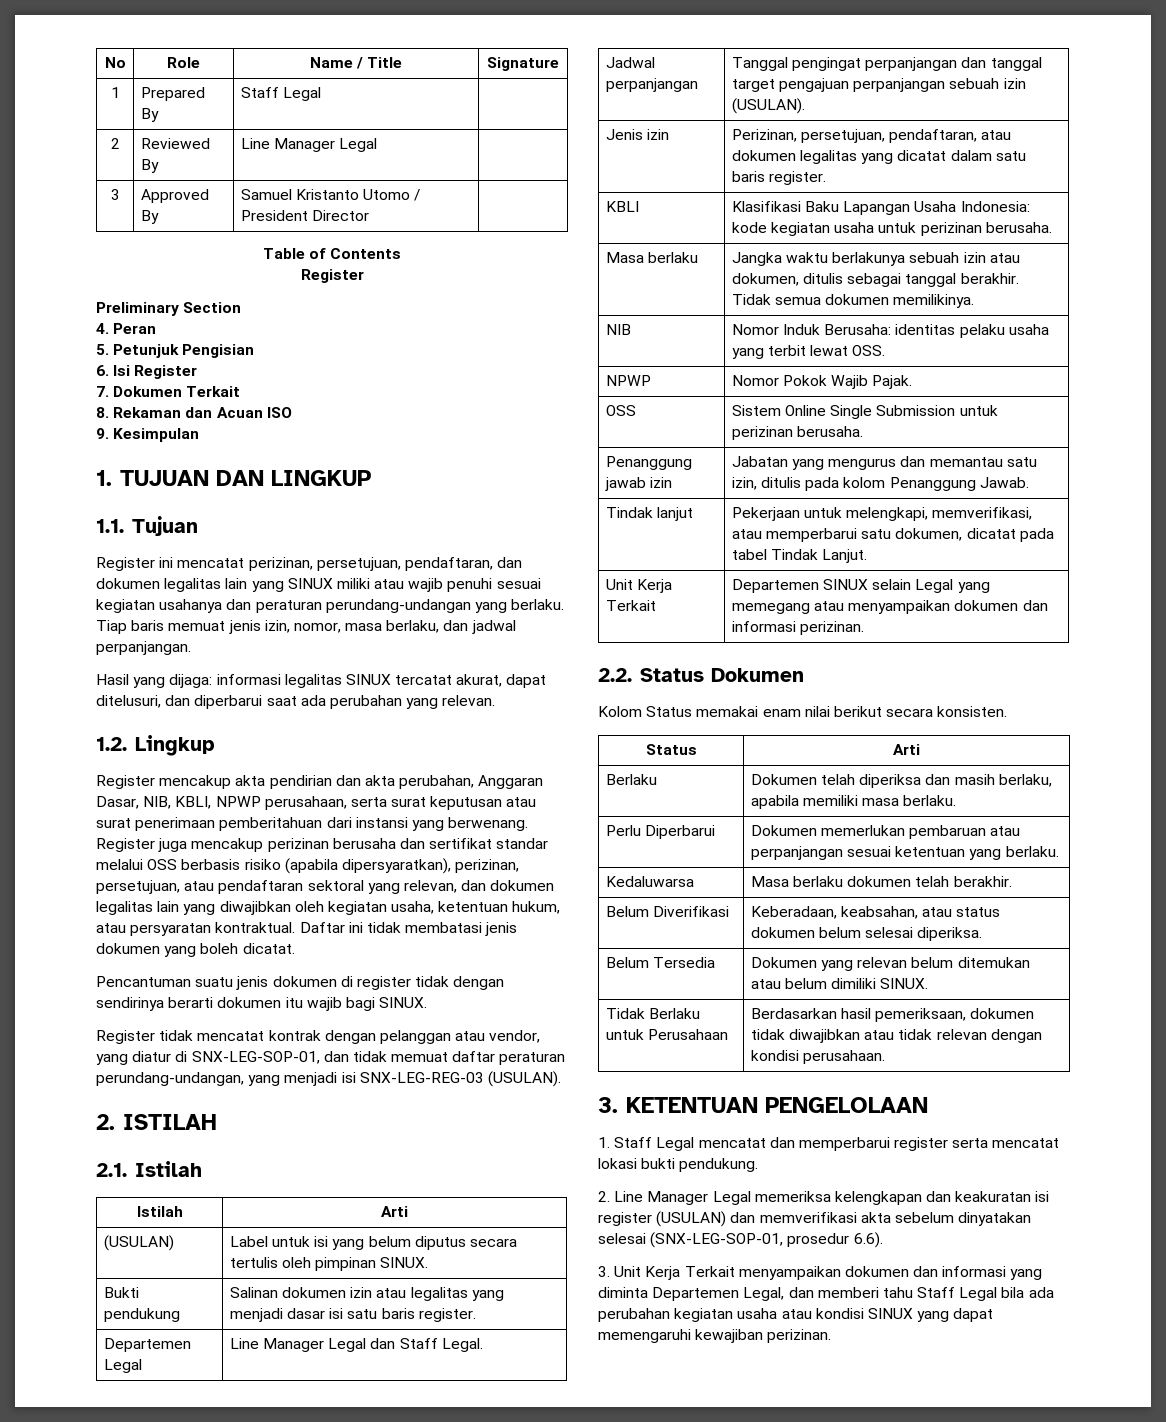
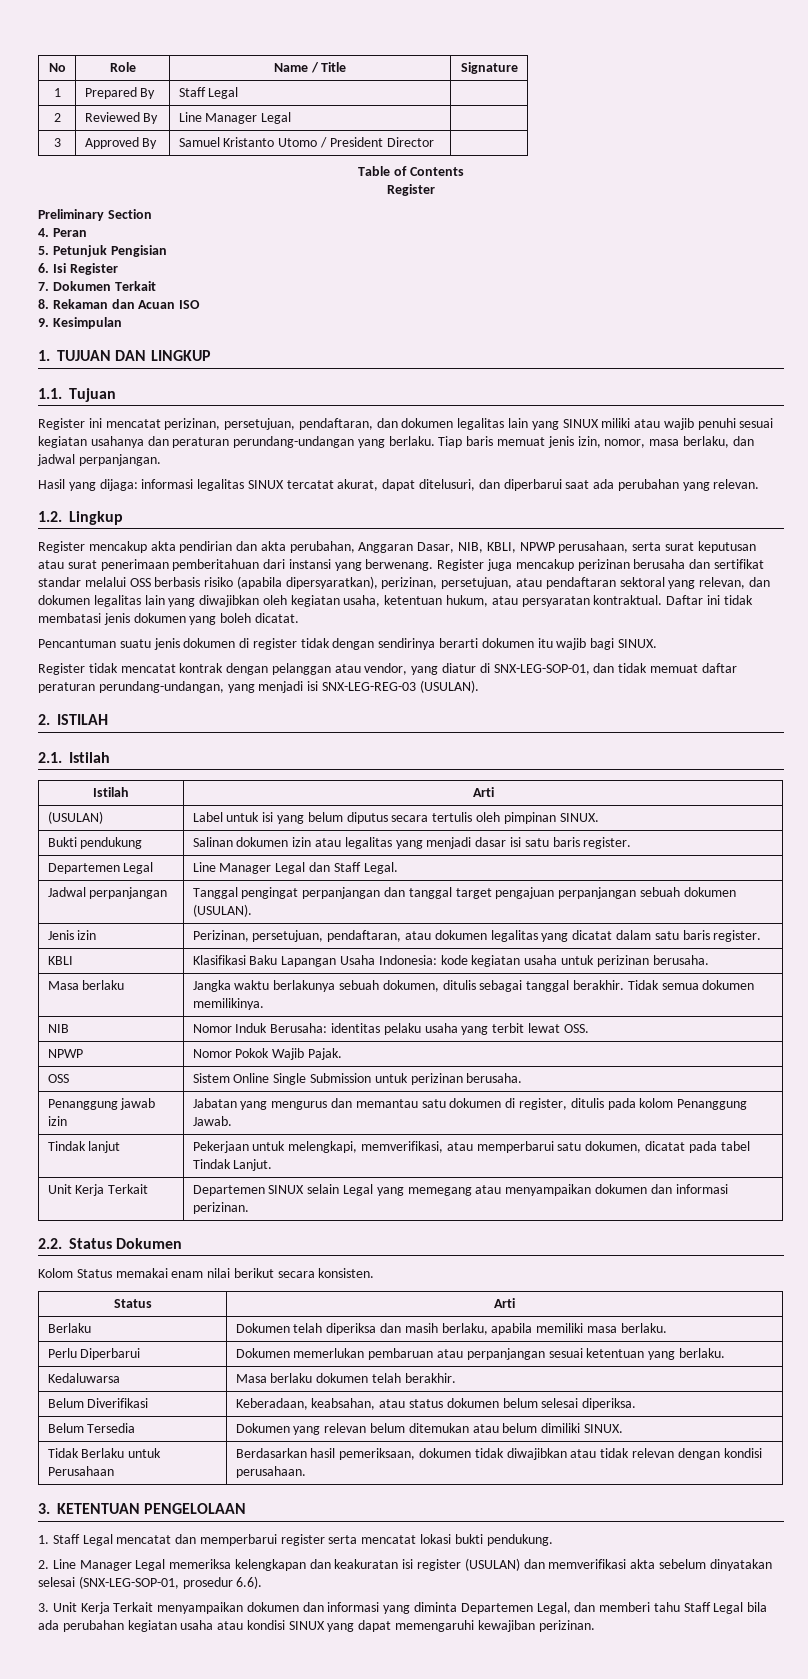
[1003,78,1026,89] izin -> [683,887,736,897] dokumen
[963,252,1020,263] izin atau -> (380, 985) none
[731,477,757,490] izin, -> [449,1098,567,1110] dokumen di register,

